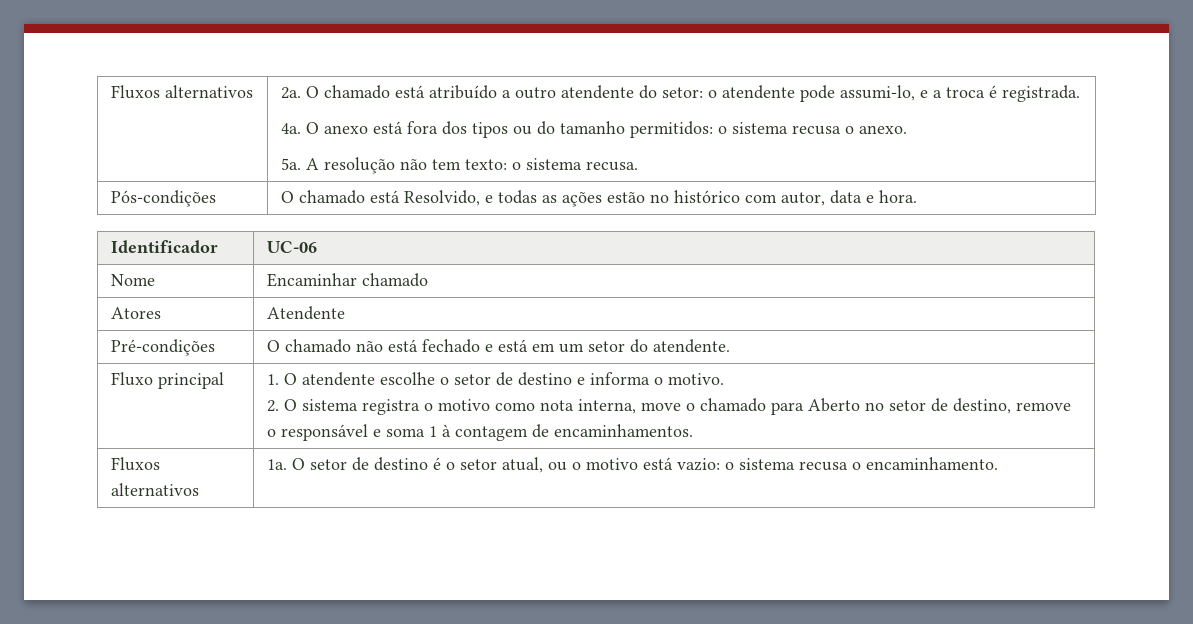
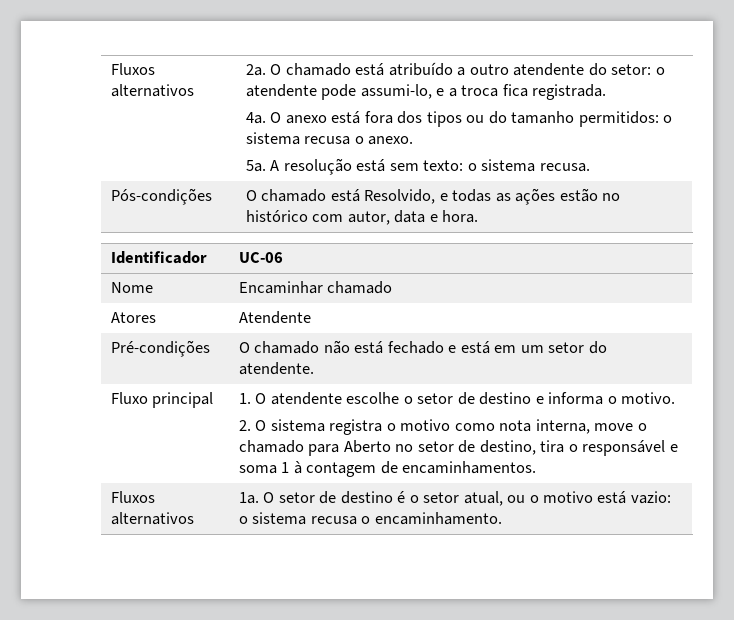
[988,85,997,98] é -> [502,84,528,97] fica
[399,159,461,170] não tem -> [356,159,419,172] está sem
[1015,402,1071,411] remove -> [540,440,565,453] tira

